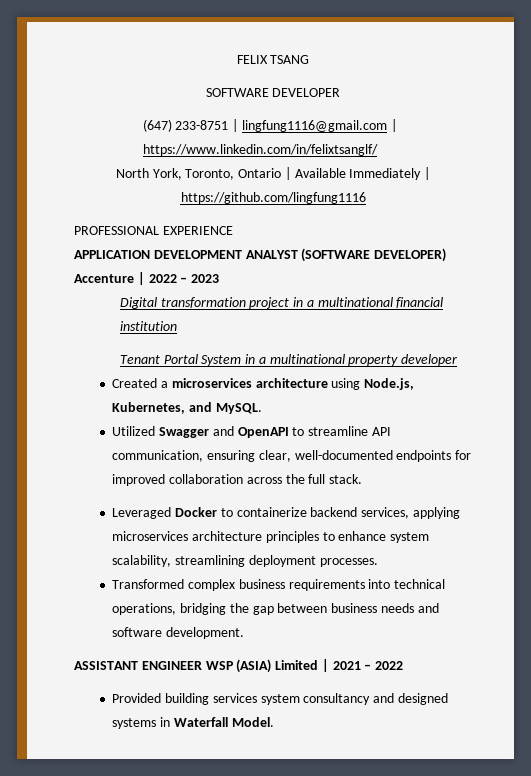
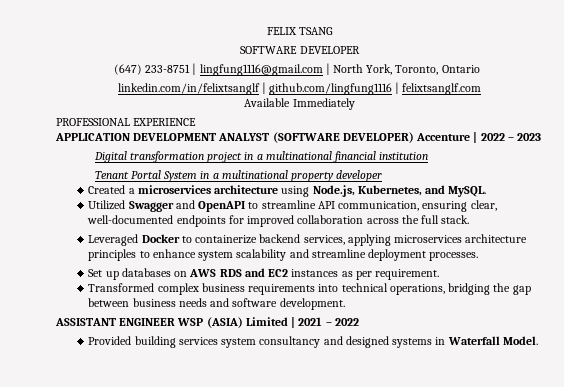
[142,144,378,156] https://www.linkedin.com/in/felixtsanglf/ // -> (330, 69) none
[284,167,291,180] | -> [117,82,482,95] // linkedin.com/in/felixtsanglf | github.com/lingfung1116 | felixtsanglf.com //
[424,167,431,180] [180,192,366,204] | https://github.com/lingfung1116 -> (355, 104) none
[112,555,246,567] scalability, streamlining -> [236,249,366,261] scalability and streamline
(378, 562) none -> [88,268,440,280] // Set up databases on AWS RDS and EC2 instances as per requirement.

